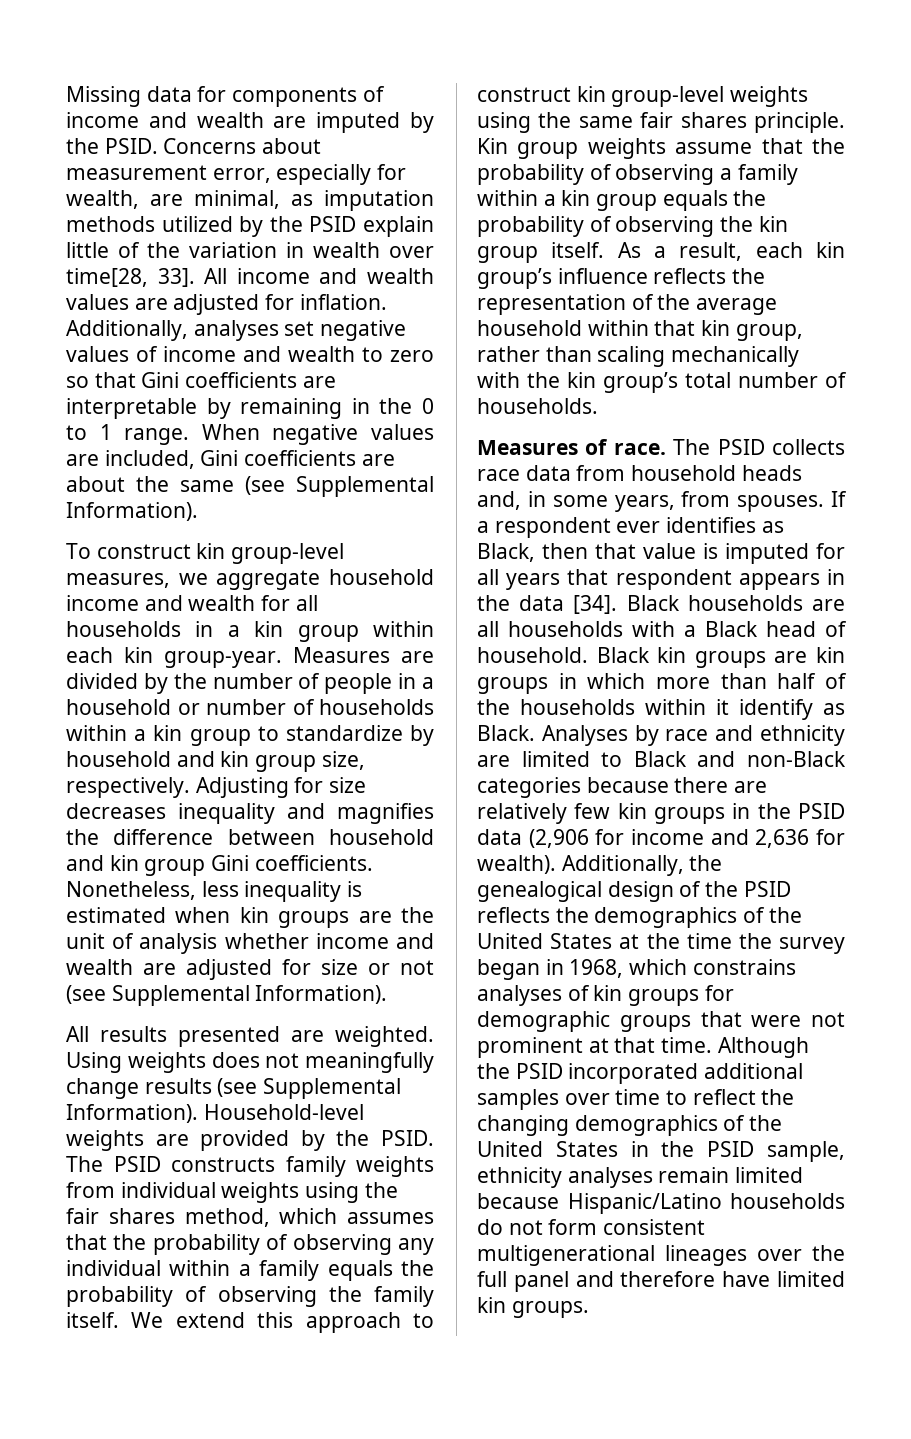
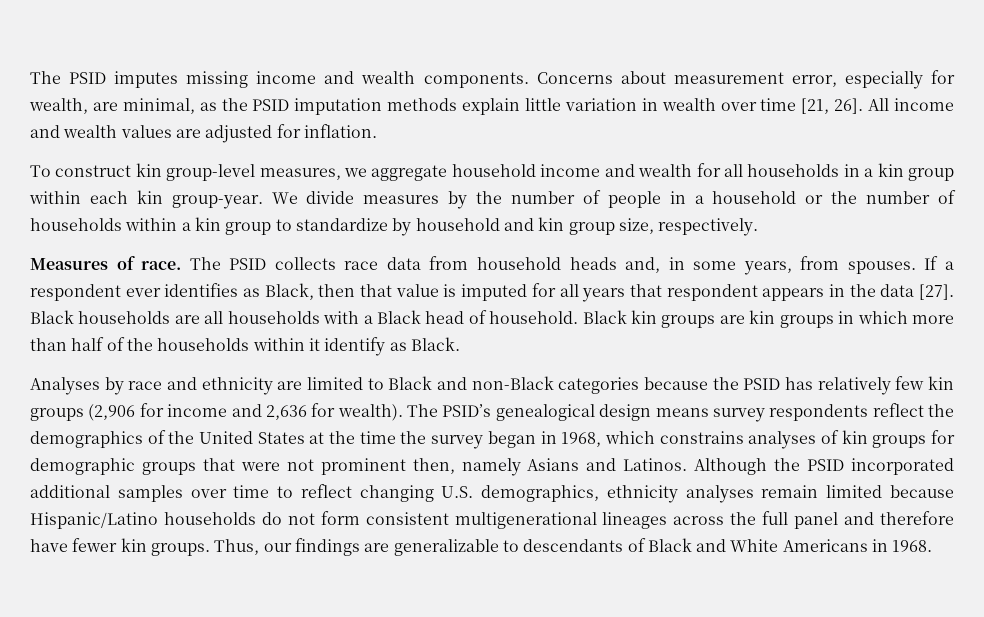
[66,86,385,107] [66,112,434,133] [66,138,158,154] Missing data for components of income and wealth are imputed by the PSID. -> [30,71,529,88] The PSID imputes missing income and wealth components.
[324,190,434,211] [66,216,434,237] [66,242,180,258] imputation methods utilized by the PSID explain little of the -> [221,98,562,115] the PSID imputation methods explain little
[66,268,195,287] time[28, 33]. -> [760,98,864,114] time [21, 26].
[66,320,407,341] [66,346,434,362] [66,372,336,388] [66,398,434,419] [66,424,434,445] [66,450,395,469] [66,476,434,497] [66,502,198,521] Additionally, analyses set negative values of income and wealth to zero so that Gini coefficients are interpretable by remaining in the 0 to 1 range. When negative values are included, Gini coefficients are about the same (see Supplemental Information). -> (377, 131) none
[293,647,434,663] [66,673,138,689] Measures are divided -> [271,191,440,204] We divide measures
(200, 709) none -> [831,191,858,204] the
[195,777,367,798] [66,803,434,824] [66,829,434,845] [66,855,373,876] [66,881,363,902] [66,907,434,928] [66,933,434,954] [66,959,434,980] [66,985,388,1006] [66,1026,434,1047] [66,1052,434,1073] [66,1078,402,1099] [66,1104,364,1123] [66,1130,434,1151] [66,1156,434,1177] [66,1182,398,1203] [66,1208,434,1227] [66,1234,434,1255] [66,1260,434,1281] [66,1286,434,1307] [66,1312,434,1333] [477,86,809,107] [477,112,845,133] [477,138,845,159] [477,164,798,185] [477,190,767,211] [477,216,788,237] [477,242,845,263] [477,268,766,289] [477,294,778,315] [477,320,803,341] [477,346,800,367] [477,372,847,393] [477,398,598,414] Adjusting for size decreases inequality and magnifies the difference between household and kin group Gini coefficients. Nonetheless, less inequality is estimated when kin groups are the unit of analysis whether income and wealth are adjusted for size or not (see Supplemental Information). // All results presented are weighted. Using weights does not meaningfully change results (see Supplemental Information). Household-level weights are provided by the PSID. The PSID constructs family weights from individual weights using the fair shares method, which assumes that the probability of observing any individual within a family equals the probability of observing the family itself. We extend this approach to construct kin group-level weights using the same fair shares principle. Kin group weights assume that the probability of observing a family within a kin group equals the probability of observing the kin group itself. As a result, each kin group’s influence reflects the representation of the average household within that kin group, rather than scaling mechanically with the kin group’s total number of households. -> (759, 227) none
[573,595,618,614] [34]. -> [919,284,955,300] [27].
(535, 733) none -> (460, 344) //
[674,777,768,793] there are -> [712,377,813,390] the PSID has
[732,803,845,819] [477,829,522,845] in the PSID data -> (84, 414) none
[561,855,723,876] [477,881,791,902] [477,907,550,923] Additionally, the genealogical design of the PSID reflects -> [407,403,924,422] The PSID’s genealogical design means survey respondents reflect
[588,1037,713,1053] at that time. -> [412,458,688,476] then, namely Asians and Latinos.
[761,1089,795,1105] [477,1115,783,1136] [477,1141,845,1162] the changing demographics of the United States in the PSID sample, -> [359,485,600,502] changing U.S. demographics,
[757,1249,802,1261] over -> [673,516,725,525] across
[777,1271,845,1287] limited -> [72,538,118,552] fewer
(589, 1309) none -> [214,538,933,556] Thus, our findings are generalizable to descendants of Black and White Americans in 1968.

